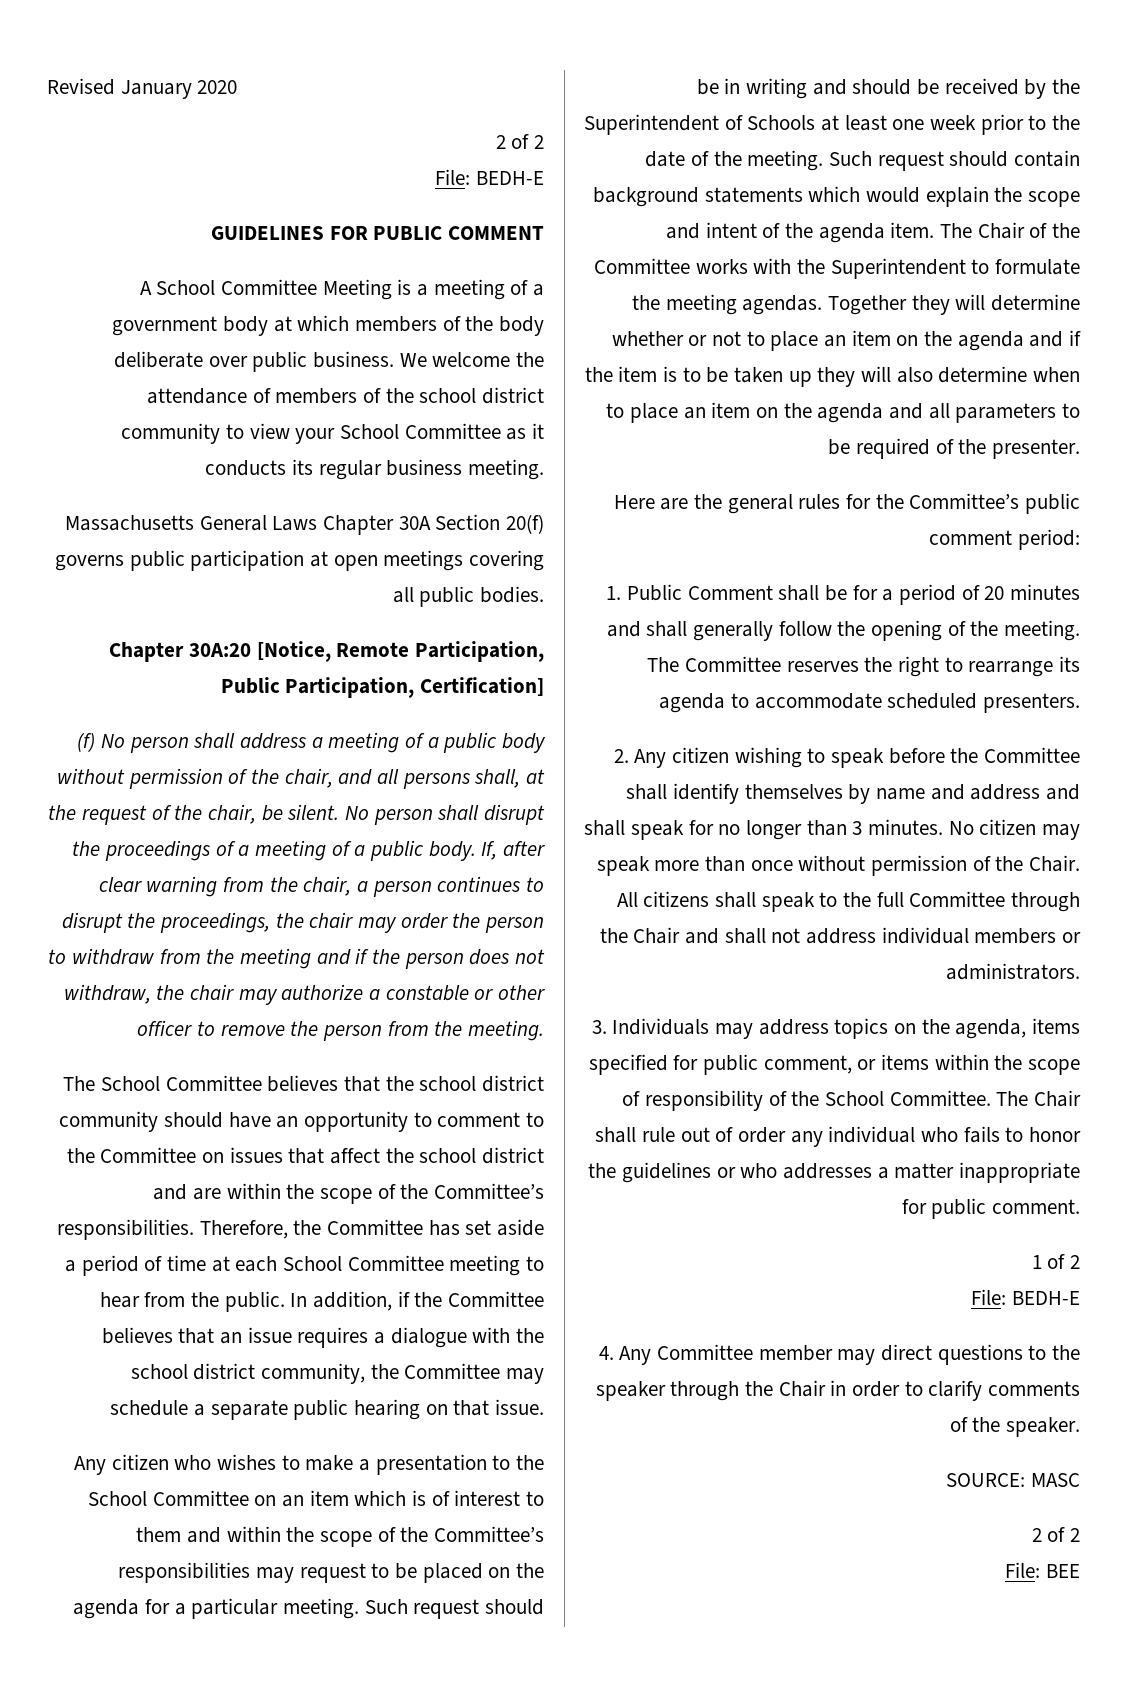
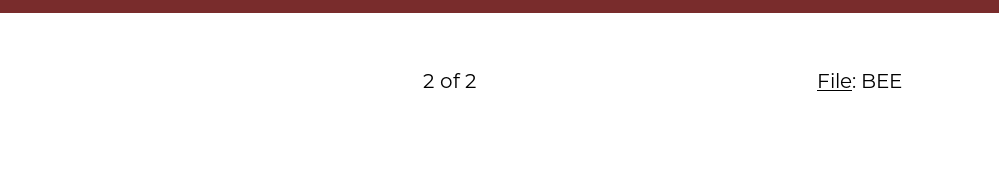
[47,78,238,99] [495,134,544,149] [435,169,544,185] [210,226,544,240] [139,279,545,300] [112,315,544,336] [113,351,544,372] [146,387,544,404] [121,423,544,444] [205,459,544,480] [64,514,544,535] [54,550,545,571] [392,586,544,607] [109,641,544,662] [220,677,544,698] [77,732,546,753] [56,768,545,789] [48,804,545,825] [72,840,545,861] [98,876,544,897] [61,912,544,933] [48,948,545,969] [63,984,545,1005] [137,1020,544,1041] [63,1075,544,1092] [59,1111,544,1132] [66,1147,544,1164] [153,1183,544,1204] [56,1219,544,1240] [64,1255,544,1276] [99,1291,544,1312] [101,1327,544,1348] [130,1363,544,1384] [110,1399,544,1420] [73,1454,544,1475] [87,1490,544,1507] [136,1526,544,1547] [118,1562,544,1583] [73,1598,544,1619] [696,78,1080,99] [583,114,1080,135] [645,150,1080,171] [592,186,1080,207] [665,222,1080,243] [593,258,1080,279] [631,294,1080,315] [611,330,1081,351] [584,366,1080,387] [606,402,1080,423] [828,438,1080,459] [613,493,1080,514] [929,529,1080,550] [606,584,1080,605] [606,620,1080,641] [647,656,1080,677] [659,693,1080,713] [613,747,1080,768] [626,783,1080,804] [584,819,1080,840] [596,855,1080,876] [616,891,1080,912] [599,927,1081,944] [946,963,1080,980] [591,1018,1080,1039] [588,1054,1080,1075] [622,1090,1081,1111] [595,1126,1081,1147] [588,1162,1080,1183] [901,1198,1080,1219] [1031,1254,1080,1269] [971,1289,1080,1305] [598,1344,1080,1365] [595,1380,1080,1401] [949,1417,1080,1437] [946,1473,1080,1487] Revised January 2020 // 2 of 2 // File: BEDH-E // GUIDELINES FOR PUBLIC COMMENT // A School Committee Meeting is a meeting of a government body at which members of the body deliberate over public business. We welcome the attendance of members of the school district community to view your School Committee as it conducts its regular business meeting. // Massachusetts General Laws Chapter 30A Section 20(f) governs public participation at open meetings covering all public bodies. // Chapter 30A:20 [Notice, Remote Participation, Public Participation, Certification] // (f) No person shall address a meeting of a public body without permission of the chair, and all persons shall, at the request of the chair, be silent. No person shall disrupt the proceedings of a meeting of a public body. If, after clear warning from the chair, a person continues to disrupt the proceedings, the chair may order the person to withdraw from the meeting and if the person does not withdraw, the chair may authorize a constable or other officer to remove the person from the meeting. // The School Committee believes that the school district community should have an opportunity to comment to the Committee on issues that affect the school district and are within the scope of the Committee’s responsibilities. Therefore, the Committee has set aside a period of time at each School Committee meeting to hear from the public. In addition, if the Committee believes that an issue requires a dialogue with the school district community, the Committee may schedule a separate public hearing on that issue. // Any citizen who wishes to make a presentation to the School Committee on an item which is of interest to them and within the scope of the Committee’s responsibilities may request to be placed on the agenda for a particular meeting. Such request should be in writing and should be received by the Superintendent of Schools at least one week prior to the date of the meeting. Such request should contain background statements which would explain the scope and intent of the agenda item. The Chair of the Committee works with the Superintendent to formulate the meeting agendas. Together they will determine whether or not to place an item on the agenda and if the item is to be taken up they will also determine when to place an item on the agenda and all parameters to be required of the presenter. // Here are the general rules for the Committee’s public comment period: // 1. Public Comment shall be for a period of 20 minutes and shall generally follow the opening of the meeting. The Committee reserves the right to rearrange its agenda to accommodate scheduled presenters. // 2. Any citizen wishing to speak before the Committee shall identify themselves by name and address and shall speak for no longer than 3 minutes. No citizen may speak more than once without permission of the Chair. All citizens shall speak to the full Committee through the Chair and shall not address individual members or administrators. // 3. Individuals may address topics on the agenda, items specified for public comment, or items within the scope of responsibility of the School Committee. The Chair shall rule out of order any individual who fails to honor the guidelines or who addresses a matter inappropriate for public comment. // 1 of 2 // File: BEDH-E // 4. Any Committee member may direct questions to the speaker through the Chair in order to clarify comments of the speaker. // SOURCE: MASC // -> (423, 81) none

